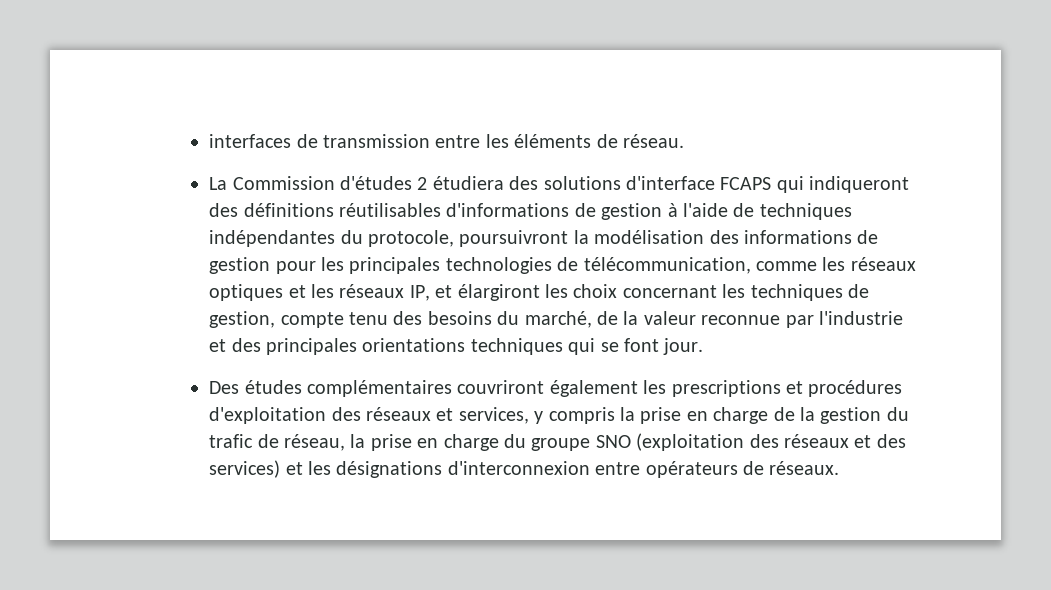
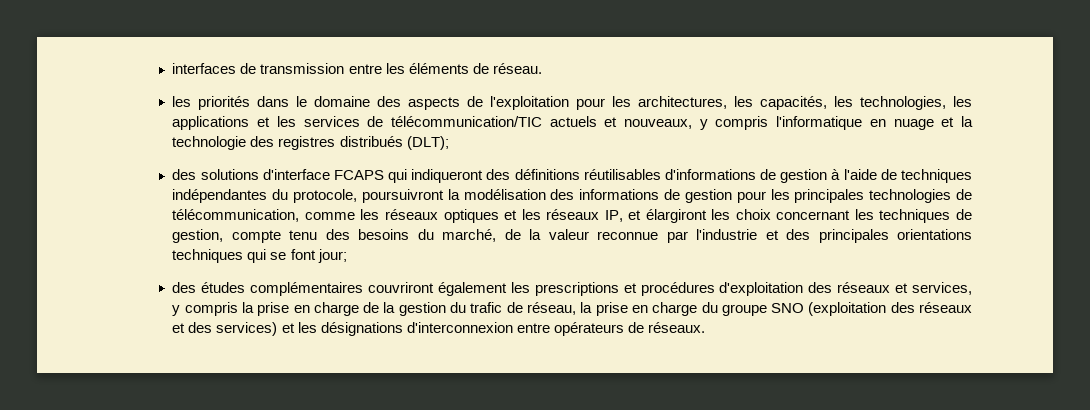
[209,176,504,190] La Commission d'études 2 étudiera -> [172,96,973,110] [172,116,974,130] [172,136,449,150] les priorités dans le domaine des aspects de l'exploitation pour les architectures, les capacités, les technologies, les applications et les services de télécommunication/TIC actuels et nouveaux, y compris l'informatique en nuage et la technologie des registres distribués (DLT); //
[663,338,704,355] [209,381,240,394] jour. // Des -> [317,249,347,263] [172,282,197,293] jour; // des

